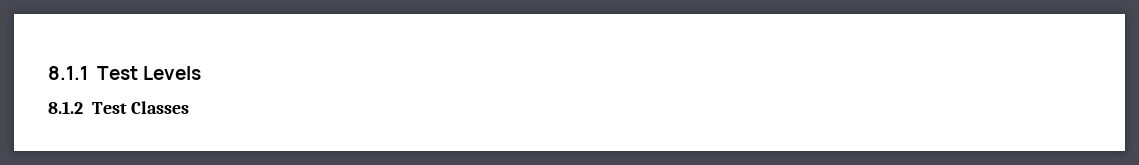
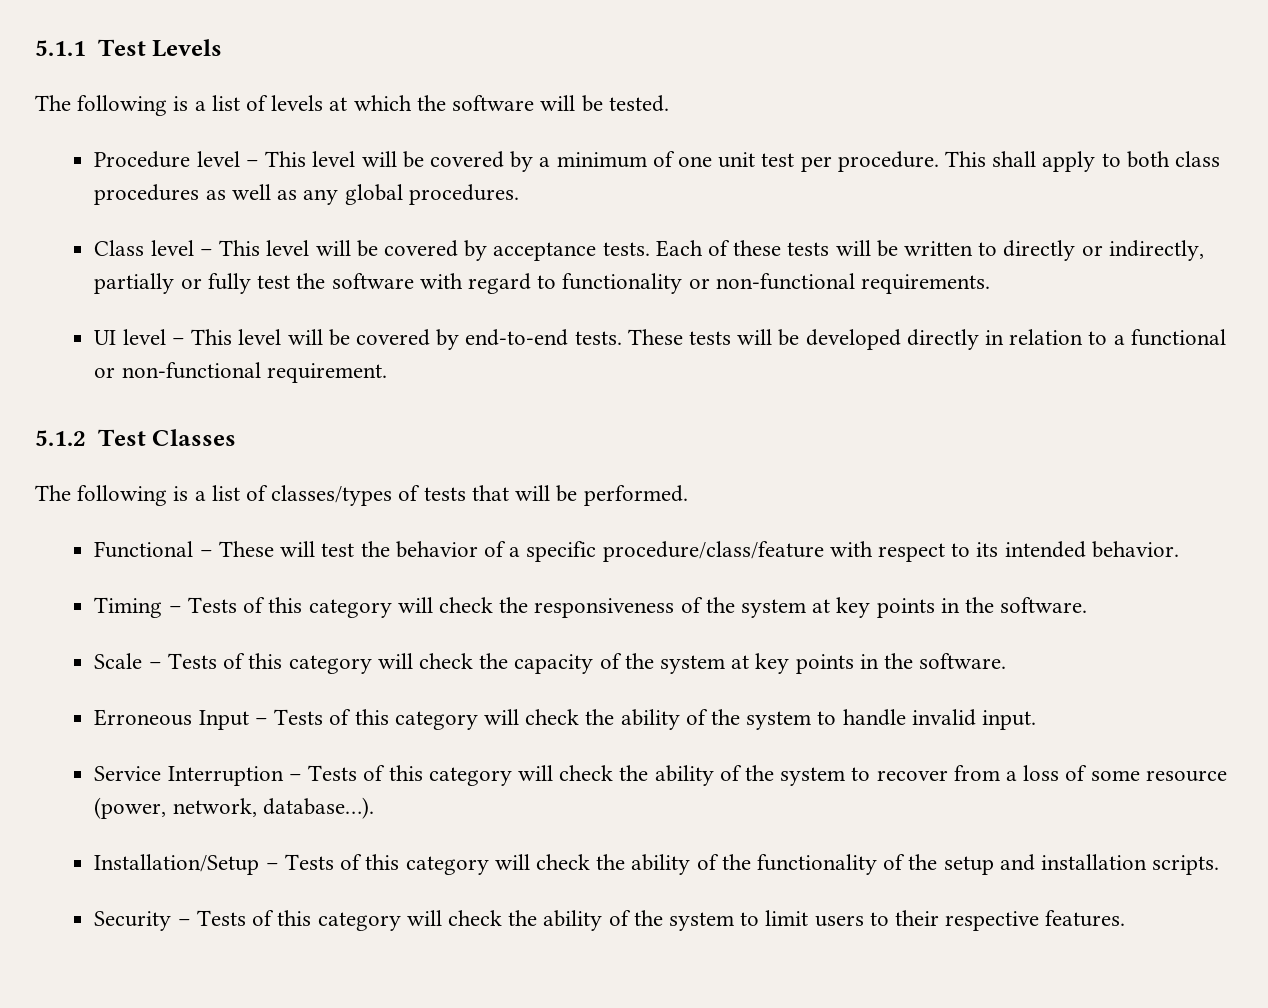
[48,66,88,80] 8.1.1 -> [35,40,86,56] 5.1.1
[48,101,190,114] 8.1.2 Test Classes -> [35,95,669,116] [94,151,1221,172] [94,184,519,205] [94,240,1204,261] [94,273,990,294] [94,329,1226,350] [94,362,387,383] [35,429,237,446] [35,485,688,506] [94,541,1179,562] [94,597,1088,618] [94,653,1007,674] [94,709,1037,730] [94,765,1227,786] [94,797,374,819] [94,854,1220,875] [94,910,1126,931] The following is a list of levels at which the software will be tested. // Procedure level – This level will be covered by a minimum of one unit test per procedure. This shall apply to both class procedures as well as any global procedures. // Class level – This level will be covered by acceptance tests. Each of these tests will be written to directly or indirectly, partially or fully test the software with regard to functionality or non-functional requirements. // UI level – This level will be covered by end-to-end tests. These tests will be developed directly in relation to a functional or non-functional requirement. // 5.1.2 Test Classes // The following is a list of classes/types of tests that will be performed. // Functional – These will test the behavior of a specific procedure/class/feature with respect to its intended behavior. // Timing – Tests of this category will check the responsiveness of the system at key points in the software. // Scale – Tests of this category will check the capacity of the system at key points in the software. // Erroneous Input – Tests of this category will check the ability of the system to handle invalid input. // Service Interruption – Tests of this category will check the ability of the system to recover from a loss of some resource (power, network, database…). // Installation/Setup – Tests of this category will check the ability of the functionality of the setup and installation scripts. // Security – Tests of this category will check the ability of the system to limit users to their respective features.

